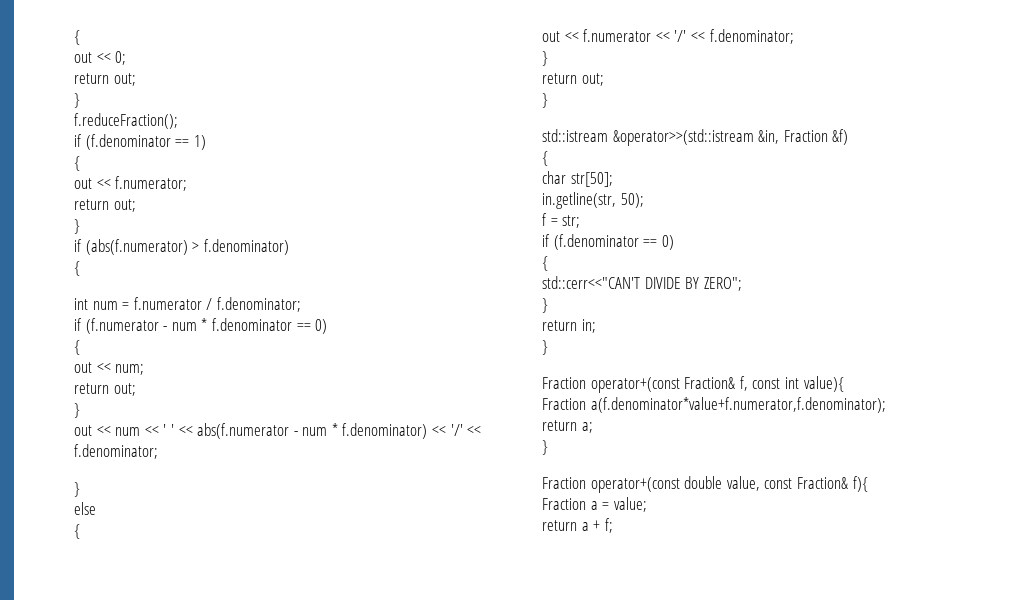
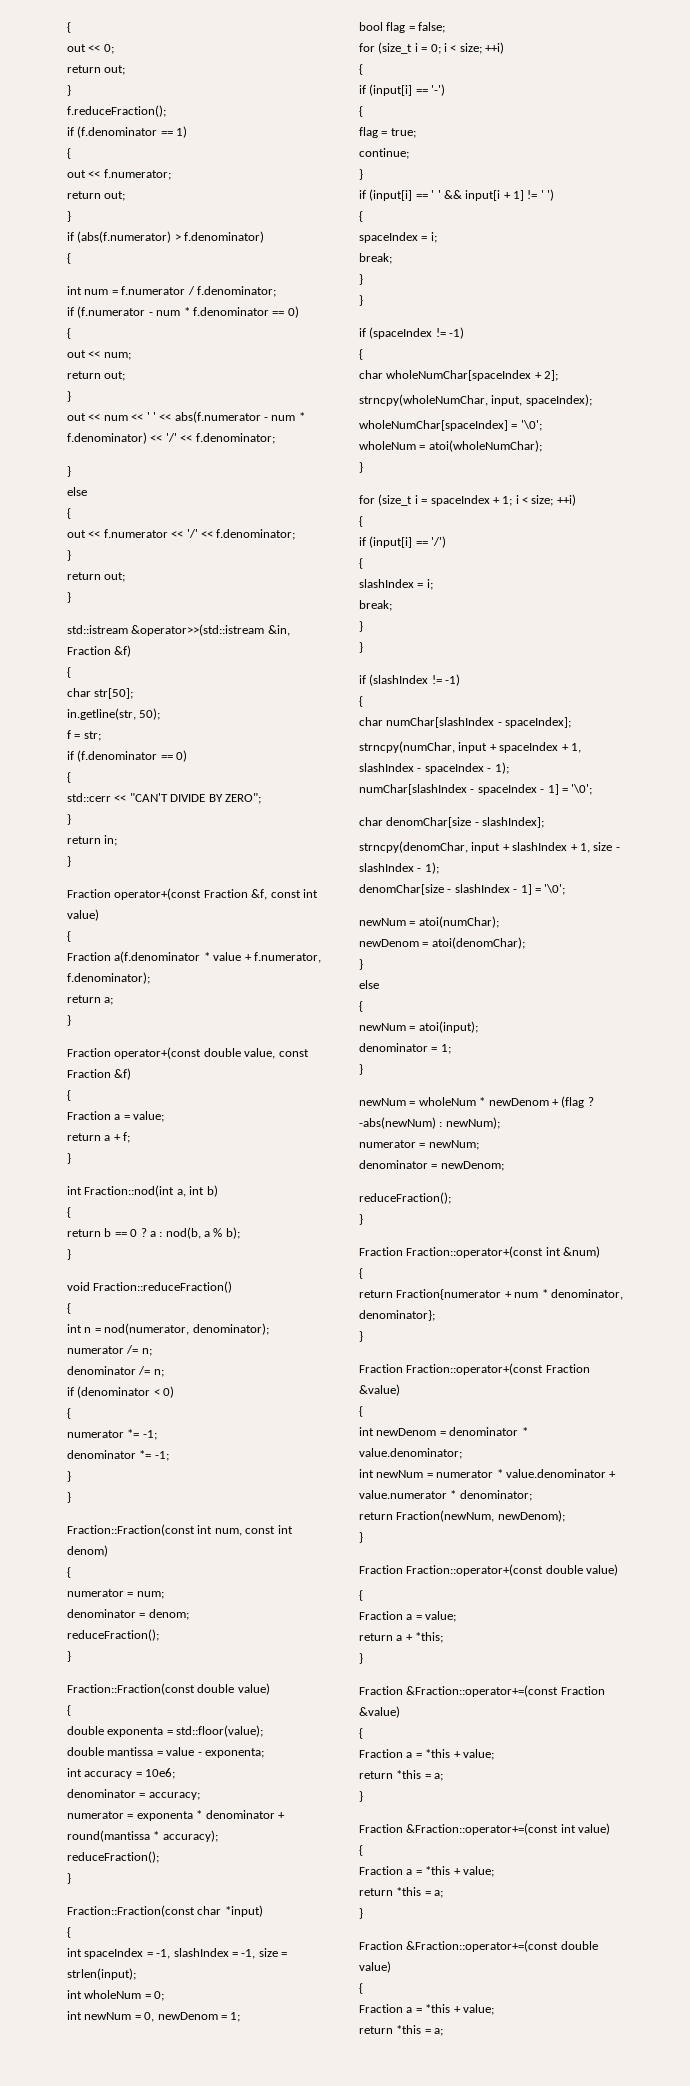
[542,276,640,289] std::cerr<<"CAN'T -> [67,793,168,802] std::cerr << "CAN'T
[684,376,844,392] [542,397,886,413] Fraction& f, const int value){ // Fraction a(f.denominator*value+f.numerator,f.denominator); -> [203,889,318,900] [67,909,99,921] [67,931,71,942] [67,951,321,963] [67,972,150,984] Fraction &f, const int value) // { // Fraction a(f.denominator * value + f.numerator, f.denominator);
[796,476,868,492] Fraction& f){ -> [67,1068,132,1080] [67,1090,71,1101] Fraction &f) // {
(613, 525) none -> [67,1153,71,1164] [67,1185,218,1197] [67,1207,71,1218] [67,1227,240,1239] [67,1249,71,1260] [67,1281,233,1293] [67,1303,71,1314] [67,1323,269,1335] [67,1345,152,1356] [67,1366,164,1377] [67,1386,175,1398] [67,1408,71,1419] [67,1429,157,1440] [67,1450,169,1461] [67,1471,71,1482] [67,1492,71,1503] [67,1524,293,1536] [67,1545,108,1557] [67,1567,71,1578] [67,1589,164,1599] [67,1609,189,1620] [67,1629,159,1641] [67,1651,71,1662] [67,1683,270,1695] [67,1705,71,1716] [67,1725,264,1737] [67,1747,264,1758] [67,1768,176,1779] [67,1789,200,1800] [67,1810,285,1821] [67,1830,218,1842] [67,1851,159,1863] [67,1873,71,1884] [67,1905,263,1917] [67,1927,71,1938] [67,1948,287,1959] [67,1968,136,1980] [67,1990,165,2001] [67,2011,241,2022] [359,22,446,33] [359,42,504,54] [359,64,363,75] [359,84,446,96] [359,106,363,117] [359,127,416,138] [359,148,409,159] [359,169,363,180] [359,189,555,201] [359,211,363,222] [359,232,437,243] [359,253,392,264] [359,274,363,285] [359,295,363,306] [359,327,465,339] [359,349,363,360] [359,370,559,381] [359,394,592,406] [359,420,542,431] [359,440,542,452] [359,462,363,473] [359,494,576,506] [359,516,363,527] [359,536,447,548] [359,558,363,569] [359,579,433,590] [359,600,392,611] [359,621,363,632] [359,642,363,653] [359,674,461,686] [359,696,363,707] [359,717,572,728] [359,741,581,753] [359,762,509,774] [359,784,593,795] [359,817,545,828] [359,841,620,853] [359,862,439,874] [359,884,566,895] [359,916,499,928] [359,937,525,949] [359,959,363,970] [359,980,379,989] [359,1001,363,1012] [359,1021,478,1033] [359,1043,451,1054] [359,1064,363,1075] [359,1096,594,1108] [359,1117,500,1129] [359,1140,479,1150] [359,1160,504,1171] [359,1192,451,1204] [359,1214,363,1225] [359,1246,601,1258] [359,1268,363,1279] [359,1289,623,1300] [359,1310,435,1321] [359,1331,363,1342] [359,1363,590,1375] [359,1384,400,1396] [359,1406,363,1417] [359,1427,528,1436] [359,1448,462,1459] [359,1469,617,1478] [359,1490,532,1501] [359,1510,565,1522] [359,1532,363,1543] [359,1564,619,1576] [359,1590,363,1601] [359,1611,457,1622] [359,1632,444,1643] [359,1653,363,1664] [359,1685,605,1697] [359,1706,400,1718] [359,1728,363,1739] [359,1749,494,1760] [359,1770,444,1781] [359,1791,363,1802] [359,1823,611,1835] [359,1845,363,1856] [359,1866,494,1877] [359,1887,444,1898] [359,1908,363,1919] [359,1940,598,1952] [359,1961,391,1973] [359,1983,363,1994] [359,2004,494,2015] [359,2025,444,2036] // } // int Fraction::nod(int a, int b) // { // return b == 0 ? a : nod(b, a % b); // } // void Fraction::reduceFraction() // { // int n = nod(numerator, denominator); // numerator /= n; // denominator /= n; // if (denominator < 0) // { // numerator *= -1; // denominator *= -1; // } // } // Fraction::Fraction(const int num, const int denom) // { // numerator = num; // denominator = denom; // reduceFraction(); // } // Fraction::Fraction(const double value) // { // double exponenta = std::floor(value); // double mantissa = value - exponenta; // int accuracy = 10e6; // denominator = accuracy; // numerator = exponenta * denominator + round(mantissa * accuracy); // reduceFraction(); // } // Fraction::Fraction(const char *input) // { // int spaceIndex = -1, slashIndex = -1, size = strlen(input); // int wholeNum = 0; // int newNum = 0, newDenom = 1; // bool flag = false; // for (size_t i = 0; i < size; ++i) // { // if (input[i] == '-') // { // flag = true; // continue; // } // if (input[i] == ' ' && input[i + 1] != ' ') // { // spaceIndex = i; // break; // } // } // if (spaceIndex != -1) // { // char wholeNumChar[spaceIndex + 2]; // strncpy(wholeNumChar, input, spaceIndex); // wholeNumChar[spaceIndex] = '\0'; // wholeNum = atoi(wholeNumChar); // } // for (size_t i = spaceIndex + 1; i < size; ++i) // { // if (input[i] == '/') // { // slashIndex = i; // break; // } // } // if (slashIndex != -1) // { // char numChar[slashIndex - spaceIndex]; // strncpy(numChar, input + spaceIndex + 1, slashIndex - spaceIndex - 1); // numChar[slashIndex - spaceIndex - 1] = '\0'; // char denomChar[size - slashIndex]; // strncpy(denomChar, input + slashIndex + 1, size - slashIndex - 1); // denomChar[size - slashIndex - 1] = '\0'; // newNum = atoi(numChar); // newDenom = atoi(denomChar); // } // else // { // newNum = atoi(input); // denominator = 1; // } // newNum = wholeNum * newDenom + (flag ? -abs(newNum) : newNum); // numerator = newNum; // denominator = newDenom; // reduceFraction(); // } // Fraction Fraction::operator+(const int &num) // { // return Fraction{numerator + num * denominator, denominator}; // } // Fraction Fraction::operator+(const Fraction &value) // { // int newDenom = denominator * value.denominator; // int newNum = numerator * value.denominator + value.numerator * denominator; // return Fraction(newNum, newDenom); // } // Fraction Fraction::operator+(const double value) // { // Fraction a = value; // return a + *this; // } // Fraction &Fraction::operator+=(const Fraction &value) // { // Fraction a = *this + value; // return *this = a; // } // Fraction &Fraction::operator+=(const int value) // { // Fraction a = *this + value; // return *this = a; // } // Fraction &Fraction::operator+=(const double value) // { // Fraction a = *this + value; // return *this = a;

